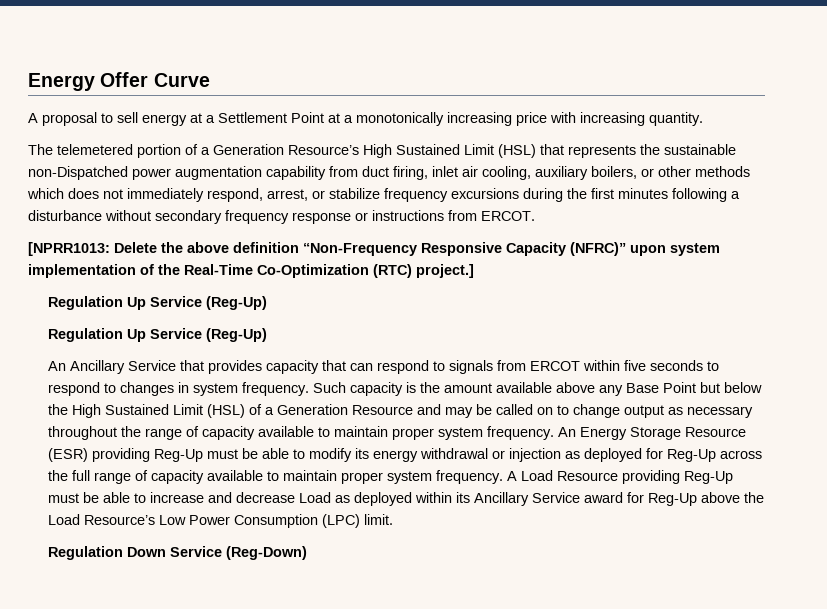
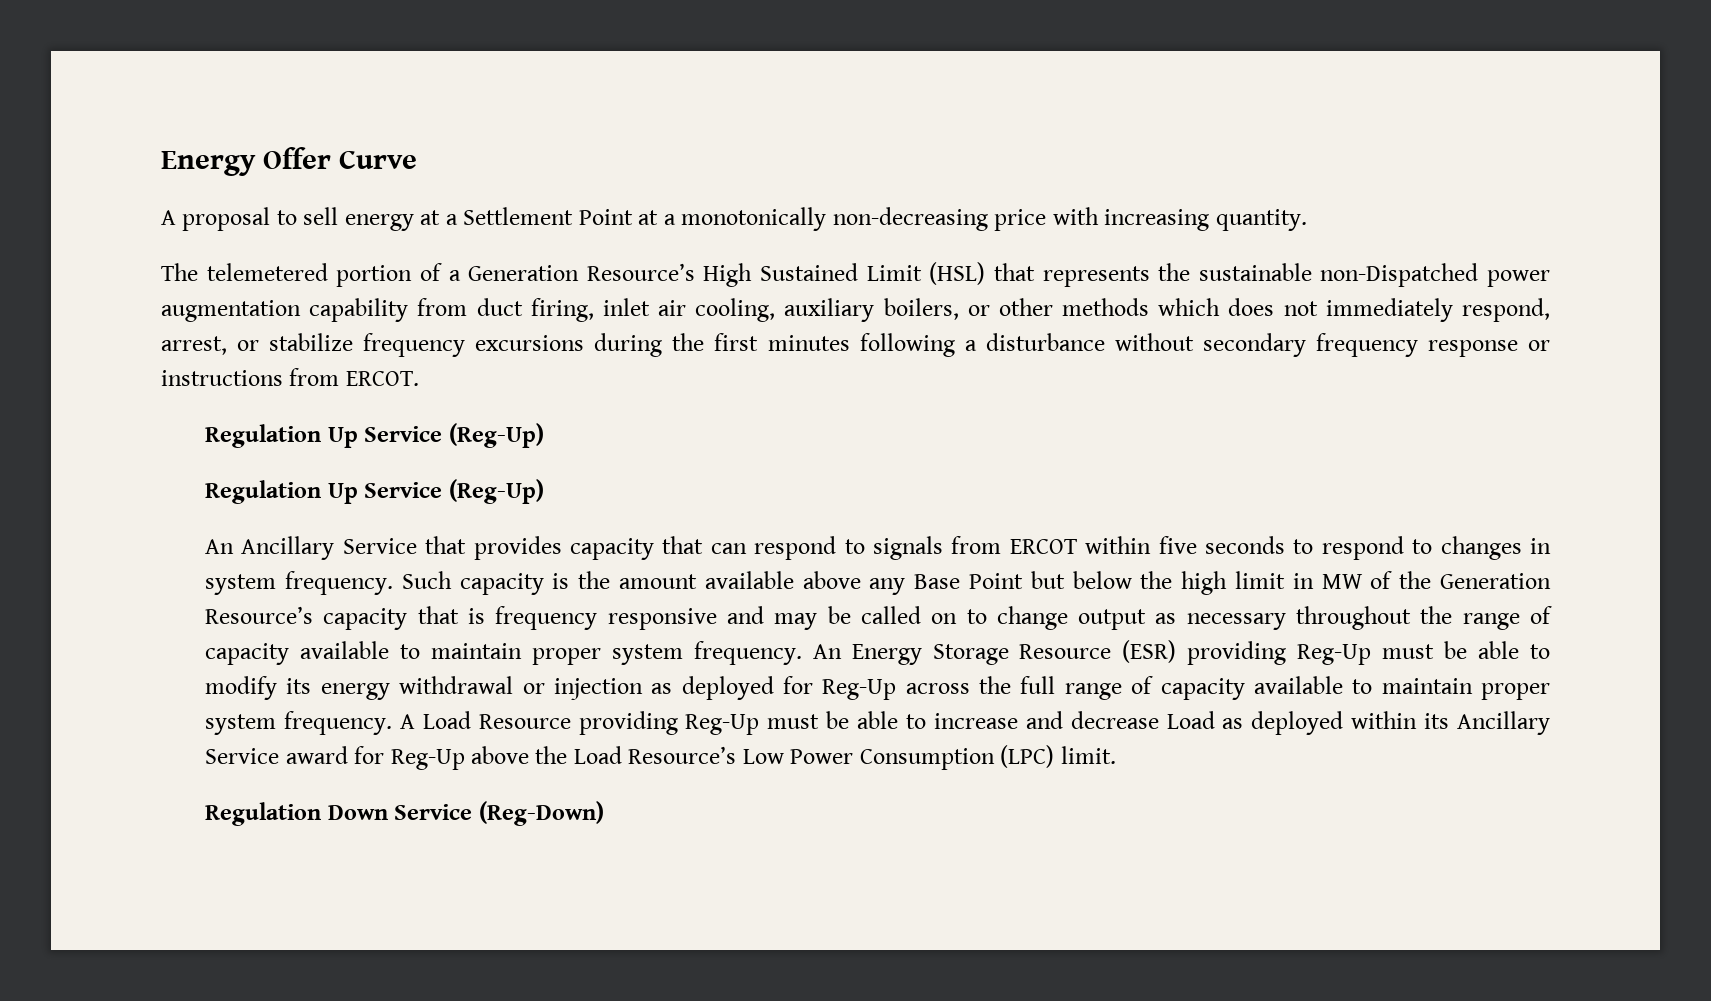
[447,112,512,126] increasing -> [832,207,988,231] non-decreasing
[28,242,720,256] [28,264,474,278] // [NPRR1013: Delete the above definition “Non-Frequency Responsive Capacity (NFRC)” upon system implementation of the Real-Time Co-Optimization (RTC) project.] -> (419, 378) none
[71,404,413,418] High Sustained Limit (HSL) of a Generation Resource -> [1181,571,1551,595] [205,606,717,630] high limit in MW of the Generation Resource’s capacity that is frequency responsive

